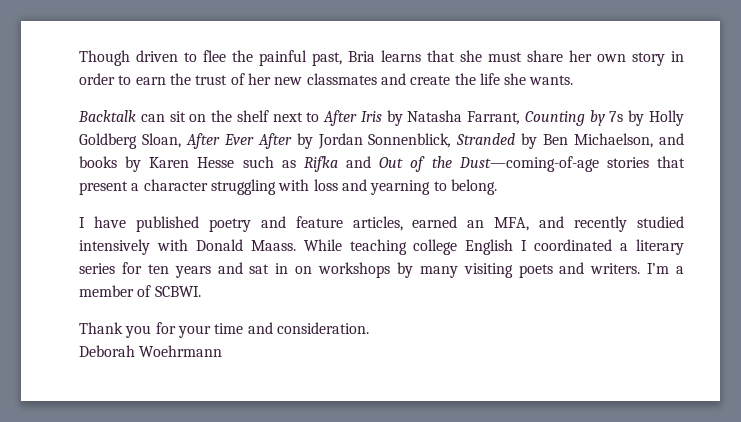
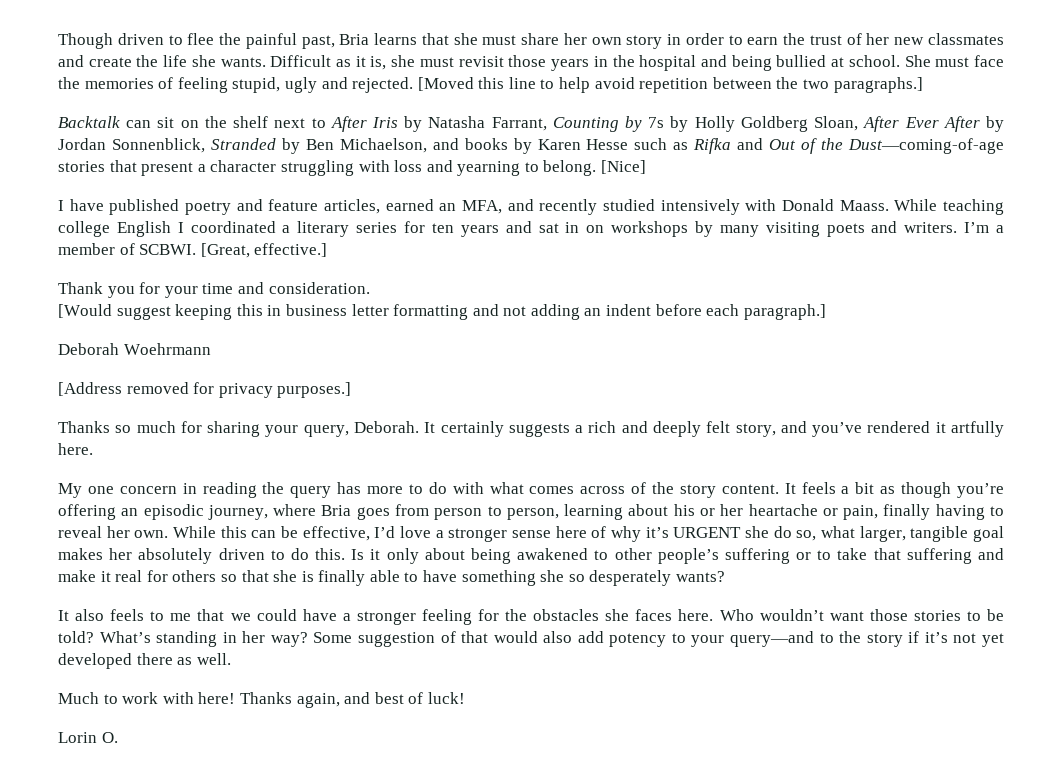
(574, 80) none -> [270,55,1005,71] [58,77,923,93] Difficult as it is, she must revisit those years in the hospital and being bullied at school. She must face the memories of feeling stupid, ugly and rejected. [Moved this line to help avoid repetition between the two paragraphs.]
(497, 187) none -> [601,160,647,174] [Nice]
(201, 291) none -> [200,243,328,258] [Great, effective.]
[79,345,223,357] Deborah Woehrmann -> [58,304,826,320] [58,343,211,355] [58,382,352,398] [58,421,1005,437] [58,443,93,455] [58,482,1004,498] [58,504,1005,520] [58,526,1004,542] [58,548,1004,564] [58,570,726,586] [58,609,1005,625] [58,631,1005,647] [58,653,231,669] [58,692,465,708] [58,732,118,743] [Would suggest keeping this in business letter formatting and not adding an indent before each paragraph.] // Deborah Woehrmann // [Address removed for privacy purposes.] // Thanks so much for sharing your query, Deborah. It certainly suggests a rich and deeply felt story, and you’ve rendered it artfully here. // My one concern in reading the query has more to do with what comes across of the story content. It feels a bit as though you’re offering an episodic journey, where Bria goes from person to person, learning about his or her heartache or pain, finally having to reveal her own. While this can be effective, I’d love a stronger sense here of why it’s URGENT she do so, what larger, tangible goal makes her absolutely driven to do this. Is it only about being awakened to other people’s suffering or to take that suffering and make it real for others so that she is finally able to have something she so desperately wants? // It also feels to me that we could have a stronger feeling for the obstacles she faces here. Who wouldn’t want those stories to be told? What’s standing in her way? Some suggestion of that would also add potency to your query—and to the story if it’s not yet developed there as well. // Much to work with here! Thanks again, and best of luck! // Lorin O.

